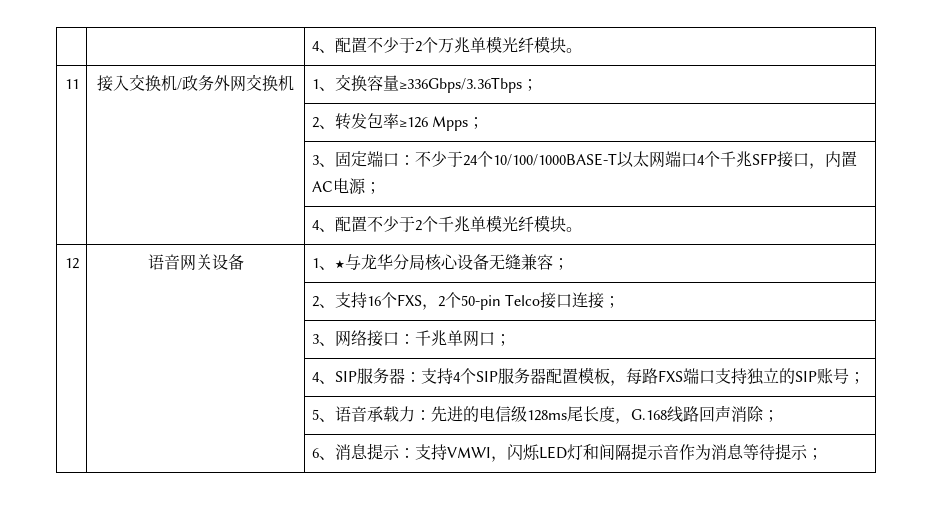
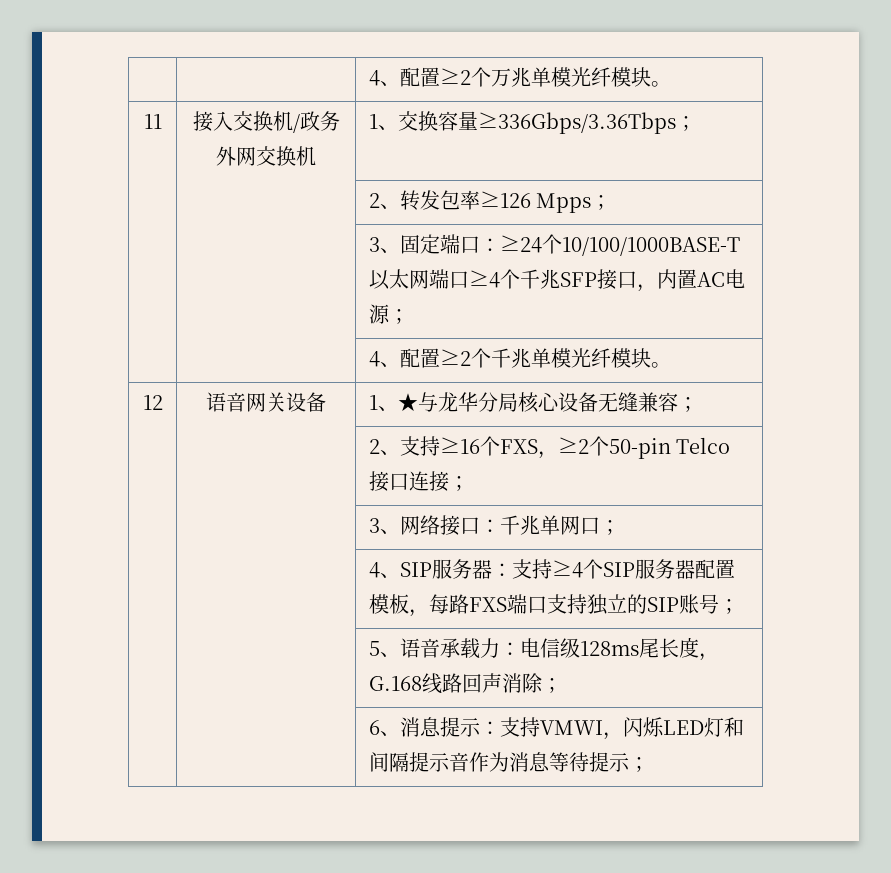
[311,37,422,53] | | 4、配置不少于2 -> [368,67,471,87] | | 4、配置≥2
[414,151,478,167] 不少于24 -> [499,235,542,253] ≥24
[696,155,705,165] 4 -> [468,270,500,288] ≥4
[366,216,422,232] 不少于2 -> [439,349,471,366] ≥2
[366,296,381,306] 16 -> [439,437,480,454] ≥16
[437,296,445,307] 2 -> [557,437,589,454] ≥2
[452,372,461,382] 4 -> [551,560,583,578] ≥4
[430,406,479,422] 先进的 -> (520, 649) none

